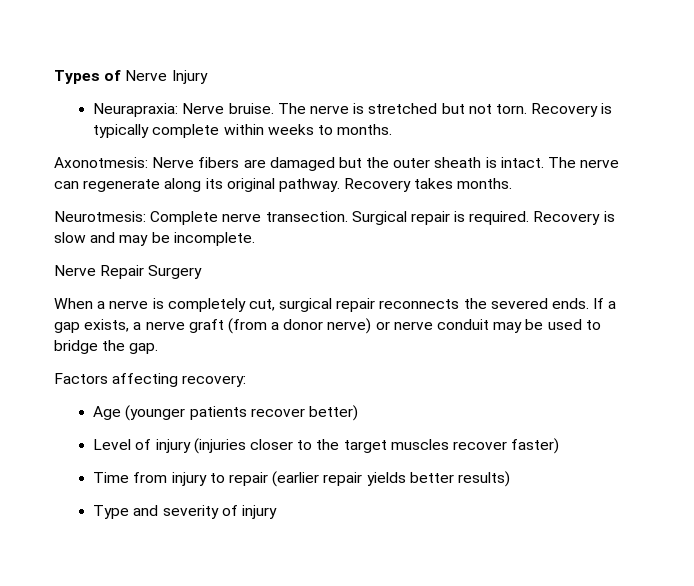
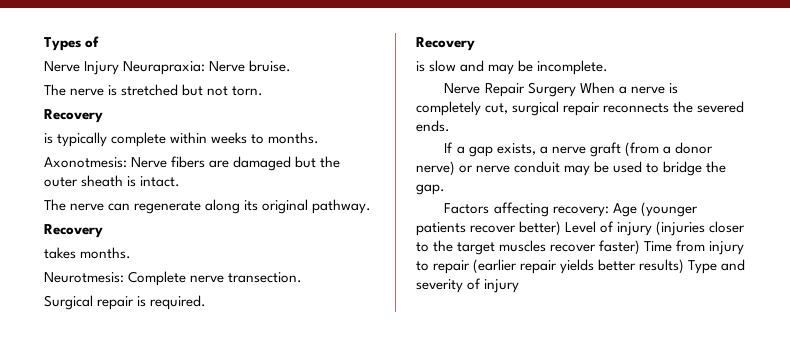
(122, 75) none -> (100, 42) //
(208, 77) // -> (120, 68) none
(274, 108) none -> (292, 66) //
[531,103,599,117] Recovery -> [44,109,103,123] // Recovery //
(544, 162) none -> (181, 181) //
[344,178,412,192] Recovery -> [44,224,103,238] // Recovery //
(348, 216) none -> (303, 277) //
[533,211,601,225] Recovery -> [416,37,475,51] // Recovery //
(203, 272) // -> (576, 89) none
(590, 303) none -> (450, 126) //
(247, 381) // -> (609, 211) none
(358, 413) // -> (562, 228) none
(560, 446) // -> (641, 247) none
(510, 479) // -> (685, 266) none

